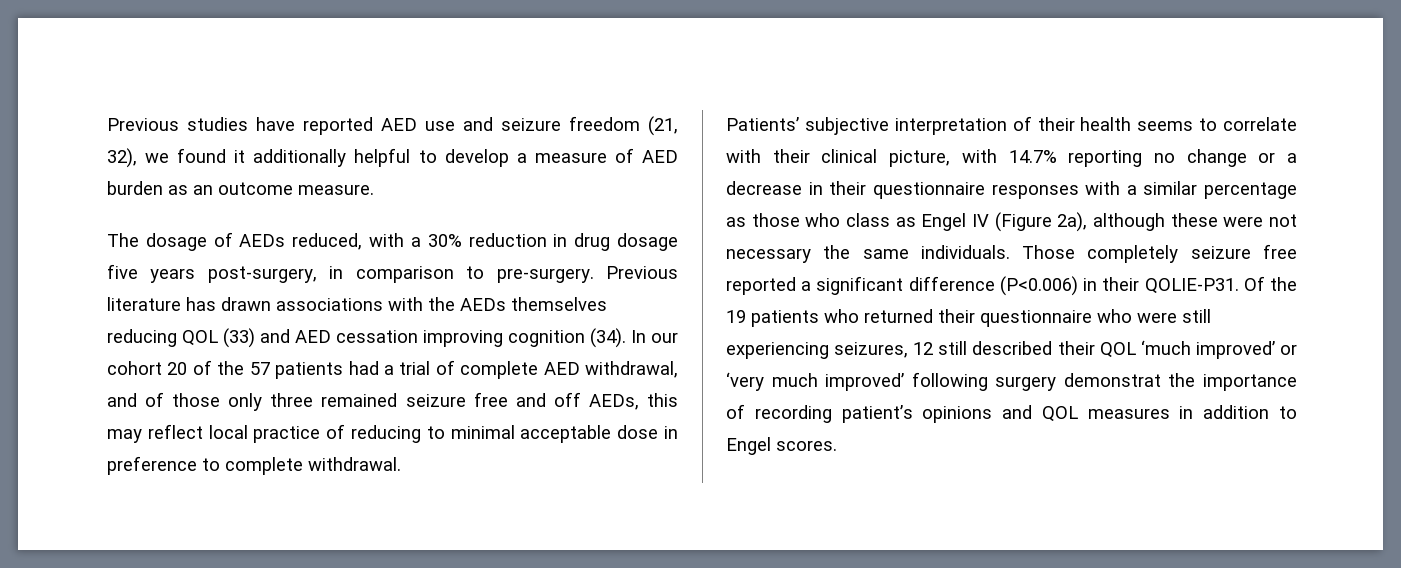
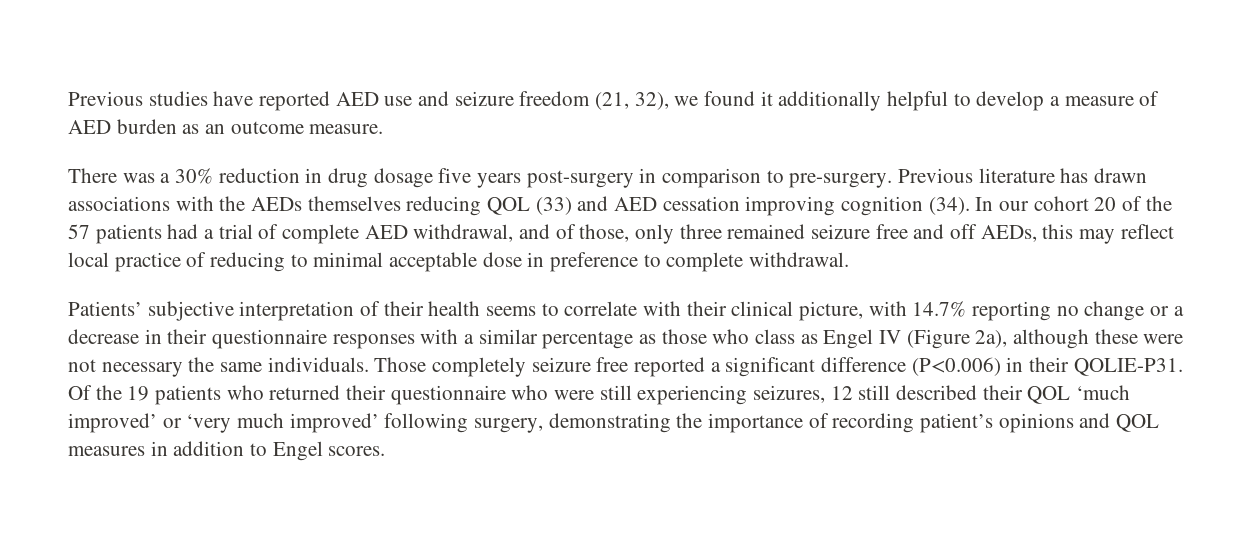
[107,232,405,251] The dosage of AEDs reduced, with -> [68,168,155,183] There was
[207,266,317,283] post-surgery, -> [526,170,634,188] post-surgery
[172,393,221,407] those -> [579,224,630,242] those,
[995,373,1161,391] surgery demonstrat -> [474,413,671,433] surgery, demonstrating

